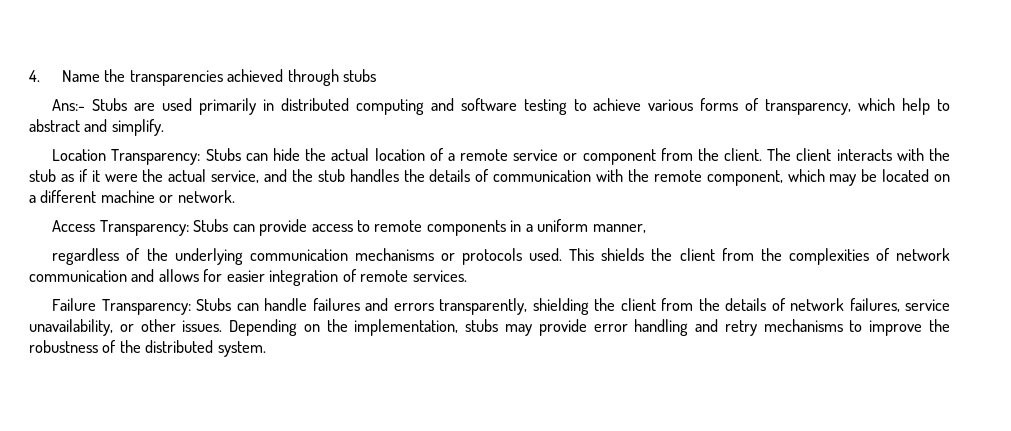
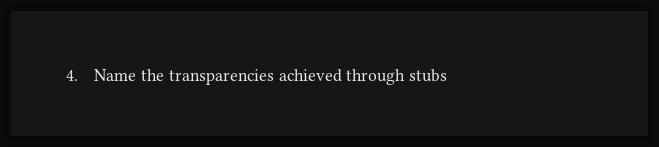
[52,98,950,115] [29,119,164,136] [52,148,951,165] [29,169,950,186] [29,190,235,203] [52,219,646,236] [52,248,950,265] [29,269,467,286] [52,298,950,315] [29,319,951,336] [29,340,266,357] // Ans:- Stubs are used primarily in distributed computing and software testing to achieve various forms of transparency, which help to abstract and simplify. // Location Transparency: Stubs can hide the actual location of a remote service or component from the client. The client interacts with the stub as if it were the actual service, and the stub handles the details of communication with the remote component, which may be located on a different machine or network. // Access Transparency: Stubs can provide access to remote components in a uniform manner, // regardless of the underlying communication mechanisms or protocols used. This shields the client from the complexities of network communication and allows for easier integration of remote services. // Failure Transparency: Stubs can handle failures and errors transparently, shielding the client from the details of network failures, service unavailability, or other issues. Depending on the implementation, stubs may provide error handling and retry mechanisms to improve the robustness of the distributed system. -> (448, 75) none

